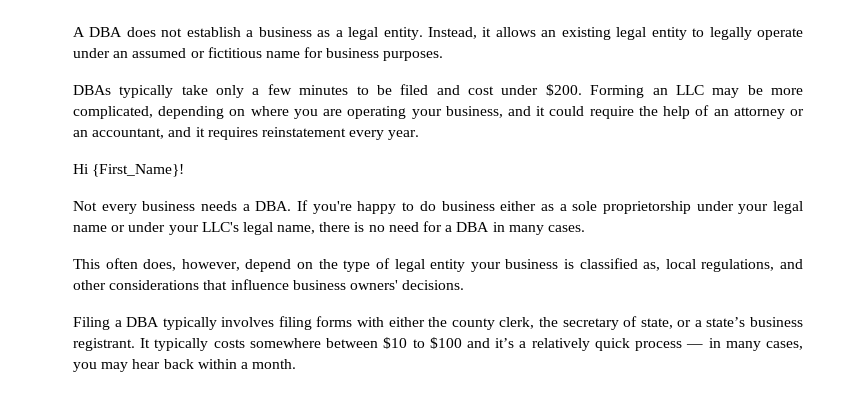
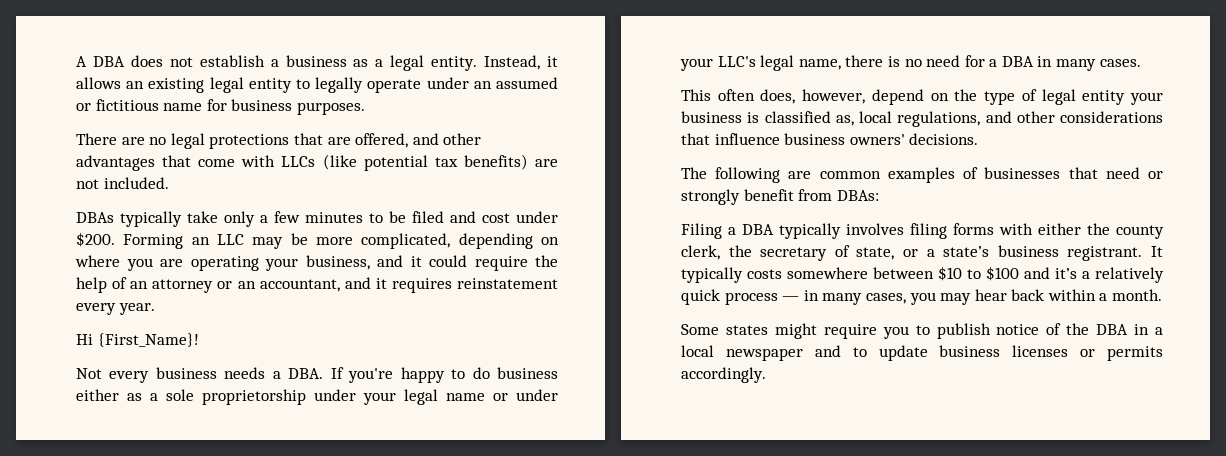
(444, 56) none -> [76,133,482,149] [76,154,558,171] [76,177,169,189] // There are no legal protections that are offered, and other advantages that come with LLCs (like potential tax benefits) are not included.
(465, 285) none -> [681,167,1163,183] [681,189,879,205] // The following are common examples of businesses that need or strongly benefit from DBAs:
(297, 364) none -> [681,323,1163,339] [681,345,1163,361] [681,367,766,383] // Some states might require you to publish notice of the DBA in a local newspaper and to update business licenses or permits accordingly.

